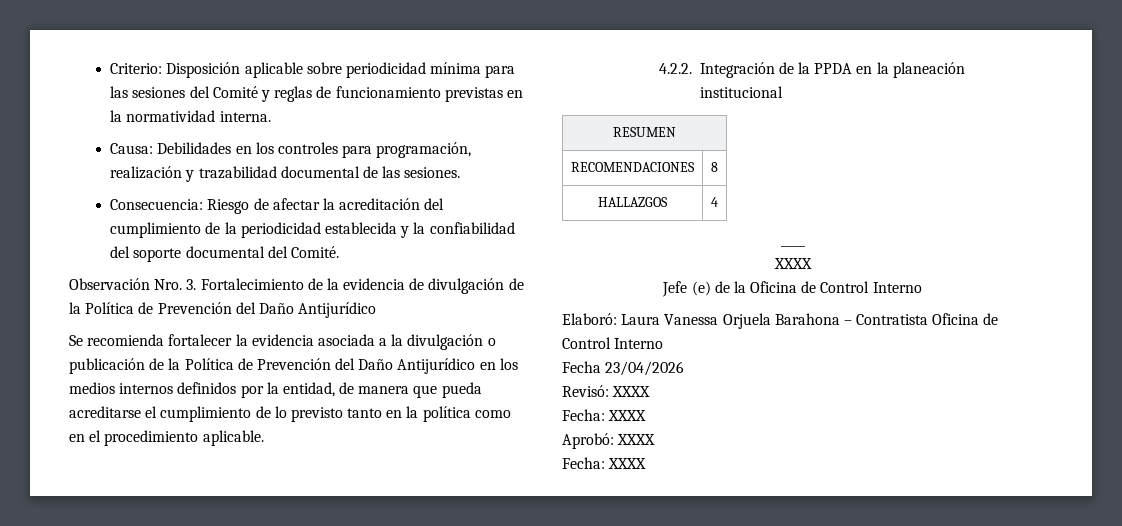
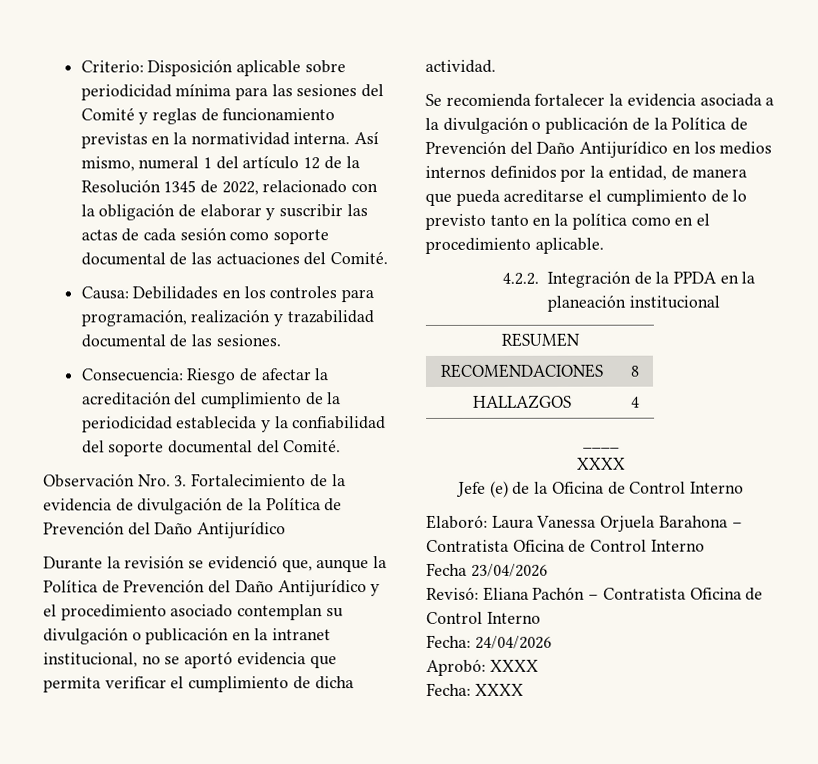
(271, 116) none -> [354,131,380,145] [80,155,360,172] [80,179,379,196] [80,203,368,221] [80,227,330,245] [80,251,389,266] Así mismo, numeral 1 del artículo 12 de la Resolución 1345 de 2022, relacionado con la obligación de elaborar y suscribir las actas de cada sesión como soporte documental de las actuaciones del Comité.
(377, 310) none -> [43,555,388,573] [43,579,381,597] [43,604,344,621] [43,627,331,645] [43,651,337,669] [43,676,354,693] [425,59,496,73] // Durante la revisión se evidenció que, aunque la Política de Prevención del Daño Antijurídico y el procedimiento asociado contemplan su divulgación o publicación en la intranet institucional, no se aportó evidencia que permita verificar el cumplimiento de dicha actividad.
[612,386,651,397] [562,409,647,421] XXXX // Fecha: XXXX -> [482,586,764,601] [426,611,541,624] [426,634,552,649] Eliana Pachón – Contratista Oficina de Control Interno // Fecha: 24/04/2026

